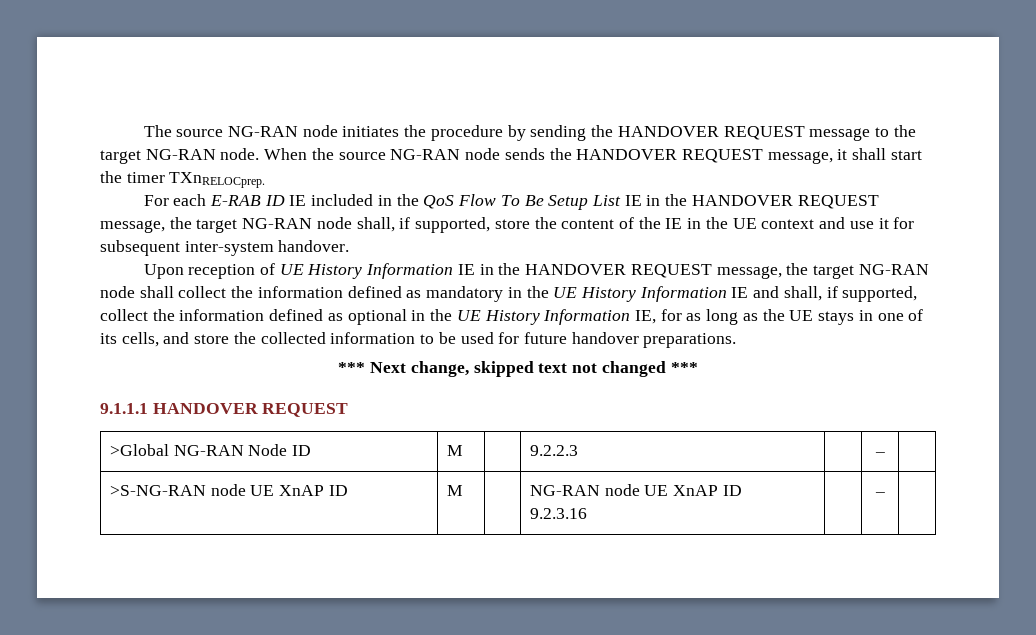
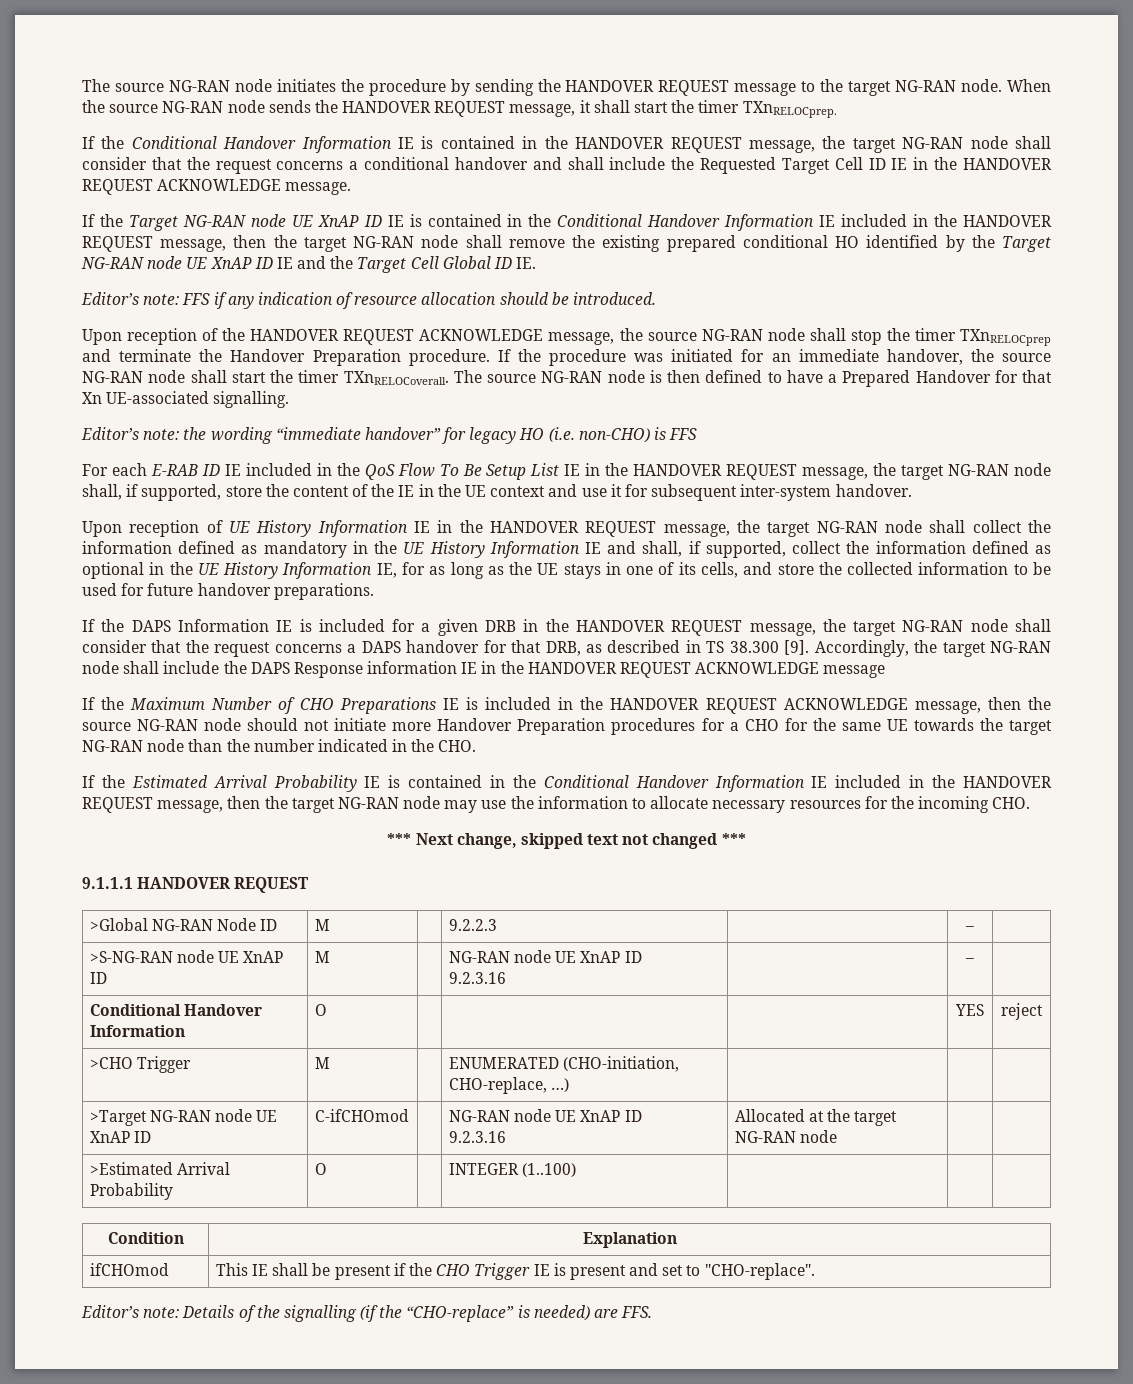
(266, 180) none -> [82,136,1051,153] [82,157,1053,174] [82,179,352,195] [82,214,1053,231] [82,235,1052,252] [81,256,537,273] [81,292,657,309] [82,328,1051,346] [82,349,1051,366] [82,370,1052,387] [82,391,290,408] [81,427,698,444] // If the Conditional Handover Information IE is contained in the HANDOVER REQUEST message, the target NG-RAN node shall consider that the request concerns a conditional handover and shall include the Requested Target Cell ID IE in the HANDOVER REQUEST ACKNOWLEDGE message. // If the Target NG-RAN node UE XnAP ID IE is contained in the Conditional Handover Information IE included in the HANDOVER REQUEST message, then the target NG-RAN node shall remove the existing prepared conditional HO identified by the Target NG-RAN node UE XnAP ID IE and the Target Cell Global ID IE. // Editor’s note: FFS if any indication of resource allocation should be introduced. // Upon reception of the HANDOVER REQUEST ACKNOWLEDGE message, the source NG-RAN node shall stop the timer TXnRELOCprep and terminate the Handover Preparation procedure. If the procedure was initiated for an immediate handover, the source NG-RAN node shall start the timer TXnRELOCoverall. The source NG-RAN node is then defined to have a Prepared Handover for that Xn UE-associated signalling. // Editor’s note: the wording “immediate handover” for legacy HO (i.e. non-CHO) is FFS
(737, 340) none -> [82,619,1051,636] [82,640,1052,657] [82,661,886,678] [82,697,1051,714] [82,718,1053,735] [82,739,477,752] [82,775,1052,792] [82,796,1031,813] // If the DAPS Information IE is included for a given DRB in the HANDOVER REQUEST message, the target NG-RAN node shall consider that the request concerns a DAPS handover for that DRB, as described in TS 38.300 [9]. Accordingly, the target NG-RAN node shall include the DAPS Response information IE in the HANDOVER REQUEST ACKNOWLEDGE message // If the Maximum Number of CHO Preparations IE is included in the HANDOVER REQUEST ACKNOWLEDGE message, then the source NG-RAN node should not initiate more Handover Preparation procedures for a CHO for the same UE towards the target NG-RAN node than the number indicated in the CHO. // If the Estimated Arrival Probability IE is contained in the Conditional Handover Information IE included in the HANDOVER REQUEST message, then the target NG-RAN node may use the information to allocate necessary resources for the incoming CHO.
(885, 494) none -> [89,1004,263,1016] [89,1025,185,1037] [314,1004,327,1016] [955,1004,984,1016] [1001,1003,1043,1020] [89,1056,192,1073] [314,1057,330,1069] [448,1056,680,1072] [448,1077,570,1094] [89,1109,278,1126] [89,1131,152,1143] [314,1109,409,1122] [448,1109,642,1122] [448,1131,506,1143] [734,1109,898,1126] [734,1130,838,1143] [89,1162,231,1175] [89,1183,173,1200] [314,1163,327,1175] [448,1163,577,1177] [107,1232,184,1244] [582,1232,677,1248] [89,1263,169,1276] [215,1263,815,1280] [81,1305,653,1322] // Conditional Handover Information | O | | | | YES | reject // >CHO Trigger | M | | ENUMERATED (CHO-initiation, CHO-replace, …) | | | // >Target NG-RAN node UE XnAP ID | C-ifCHOmod | | NG-RAN node UE XnAP ID // 9.2.3.16 | Allocated at the target NG-RAN node | | // >Estimated Arrival Probability | O | | INTEGER (1..100) | | | // Condition | Explanation // ifCHOmod | This IE shall be present if the CHO Trigger IE is present and set to "CHO-replace". // Editor’s note: Details of the signalling (if the “CHO-replace” is needed) are FFS.

